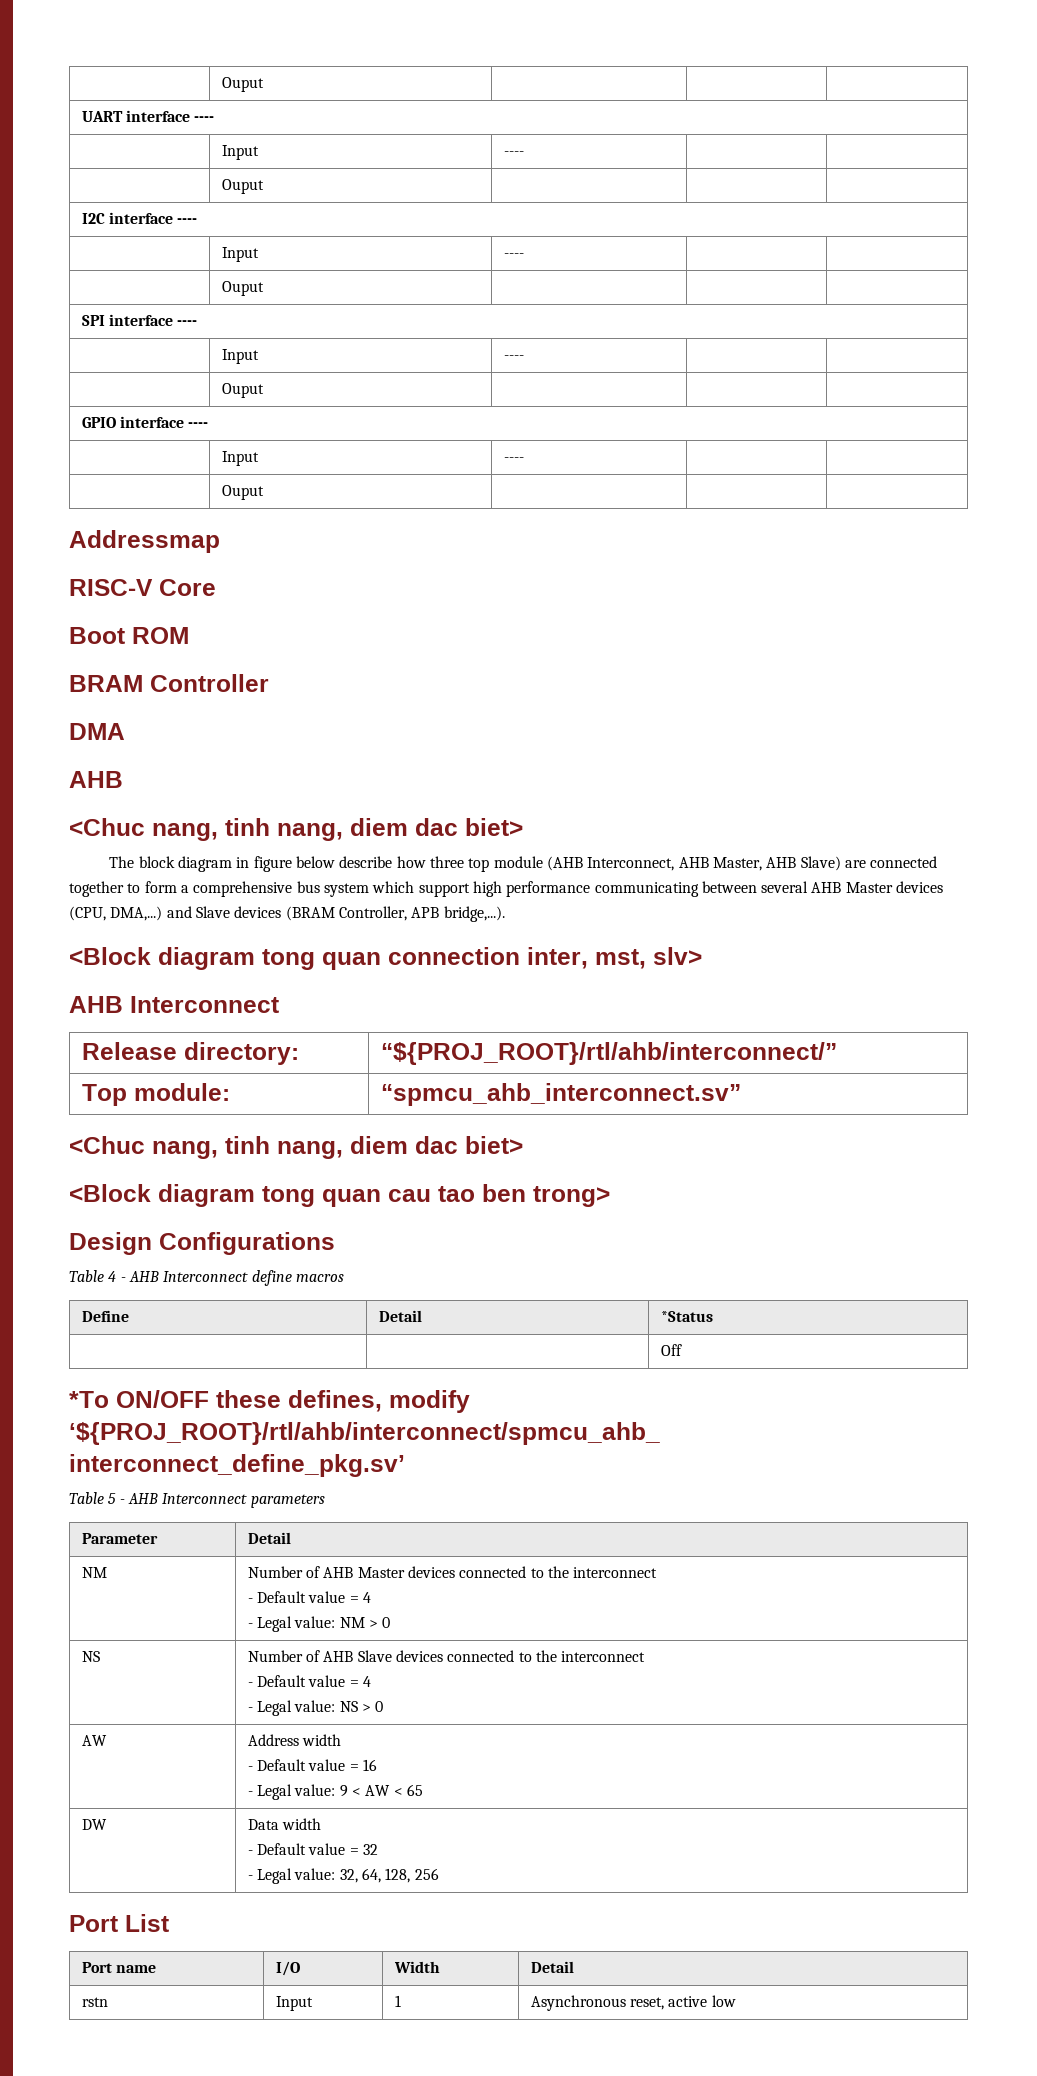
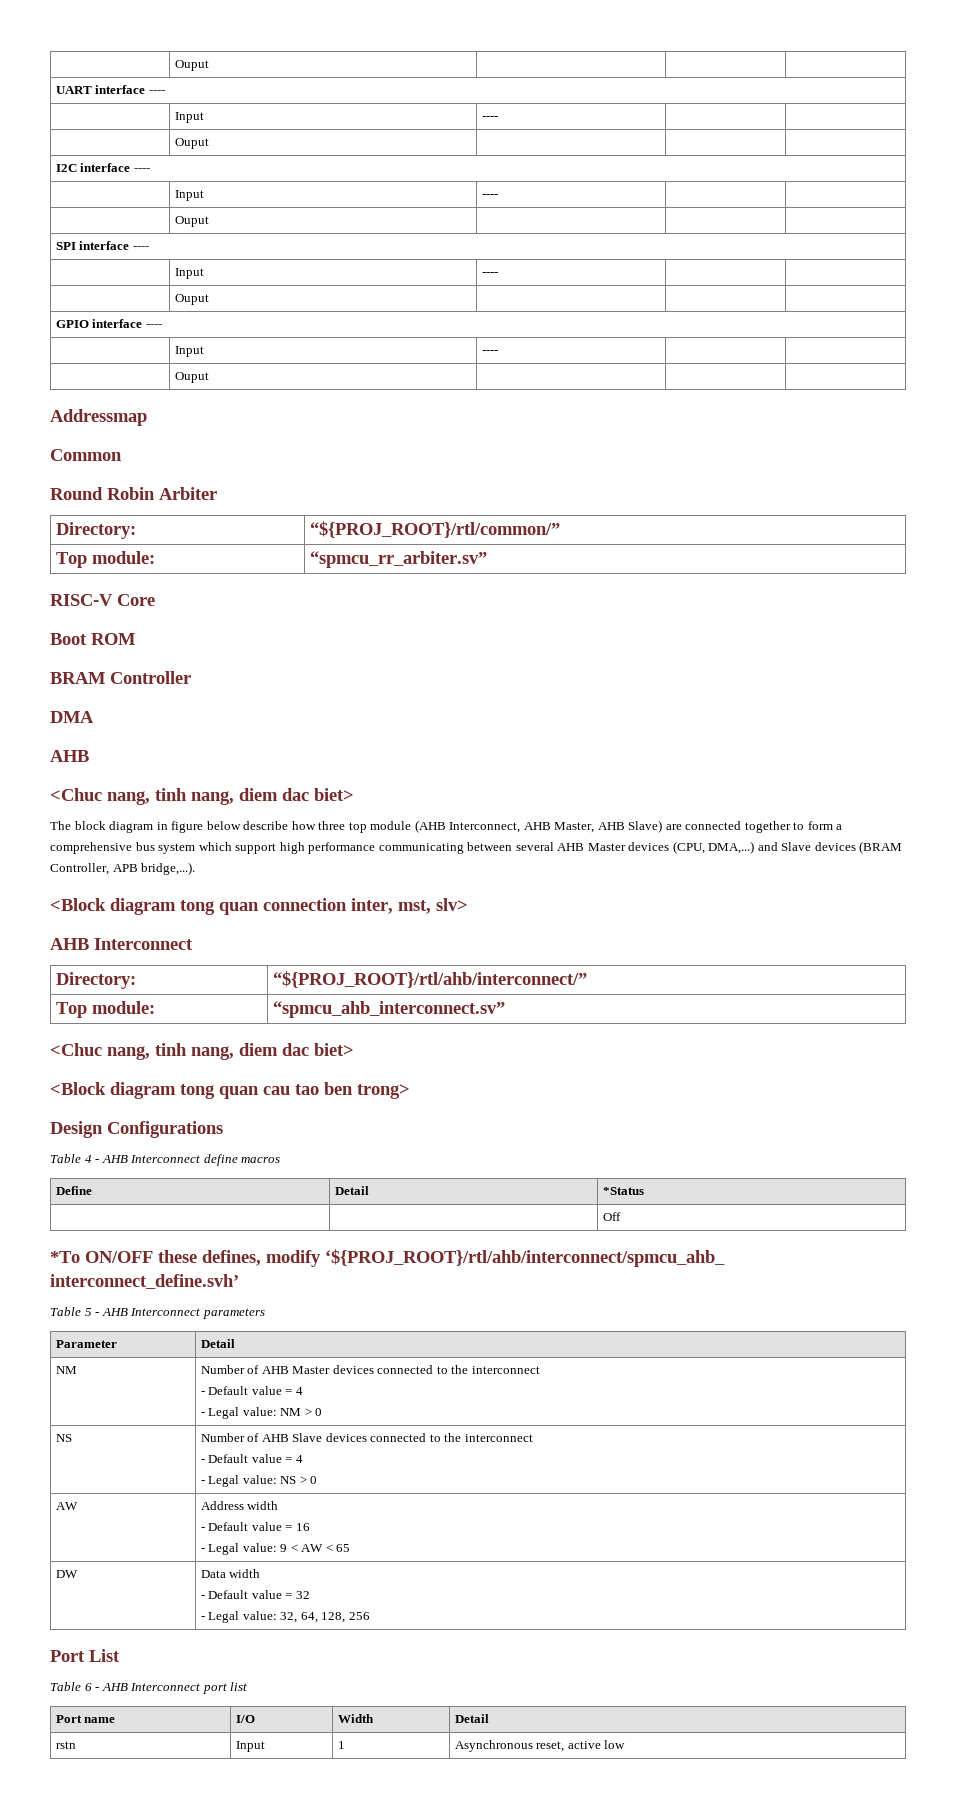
(220, 541) none -> [50,449,122,461] [50,487,217,500] [55,522,136,539] [309,521,560,538] [55,551,155,568] [309,551,487,568] // Common // Round Robin Arbiter // Directory: | “${PROJ_ROOT}/rtl/common/” // Top module: | “spmcu_rr_arbiter.sv”
[81,1042,299,1065] Release directory: -> [55,972,136,989] Directory:
[69,1454,405,1477] interconnect_define_pkg.sv’ -> [50,1274,239,1289] interconnect_define.svh’
(169, 1923) none -> [50,1682,248,1694] // Table 6 - AHB Interconnect port list

